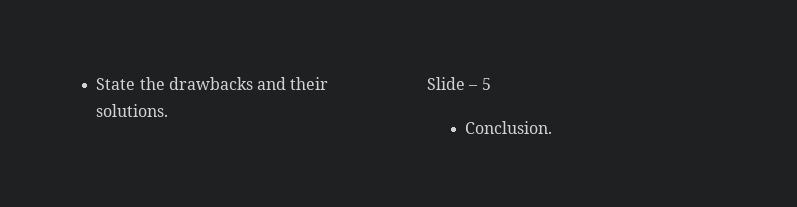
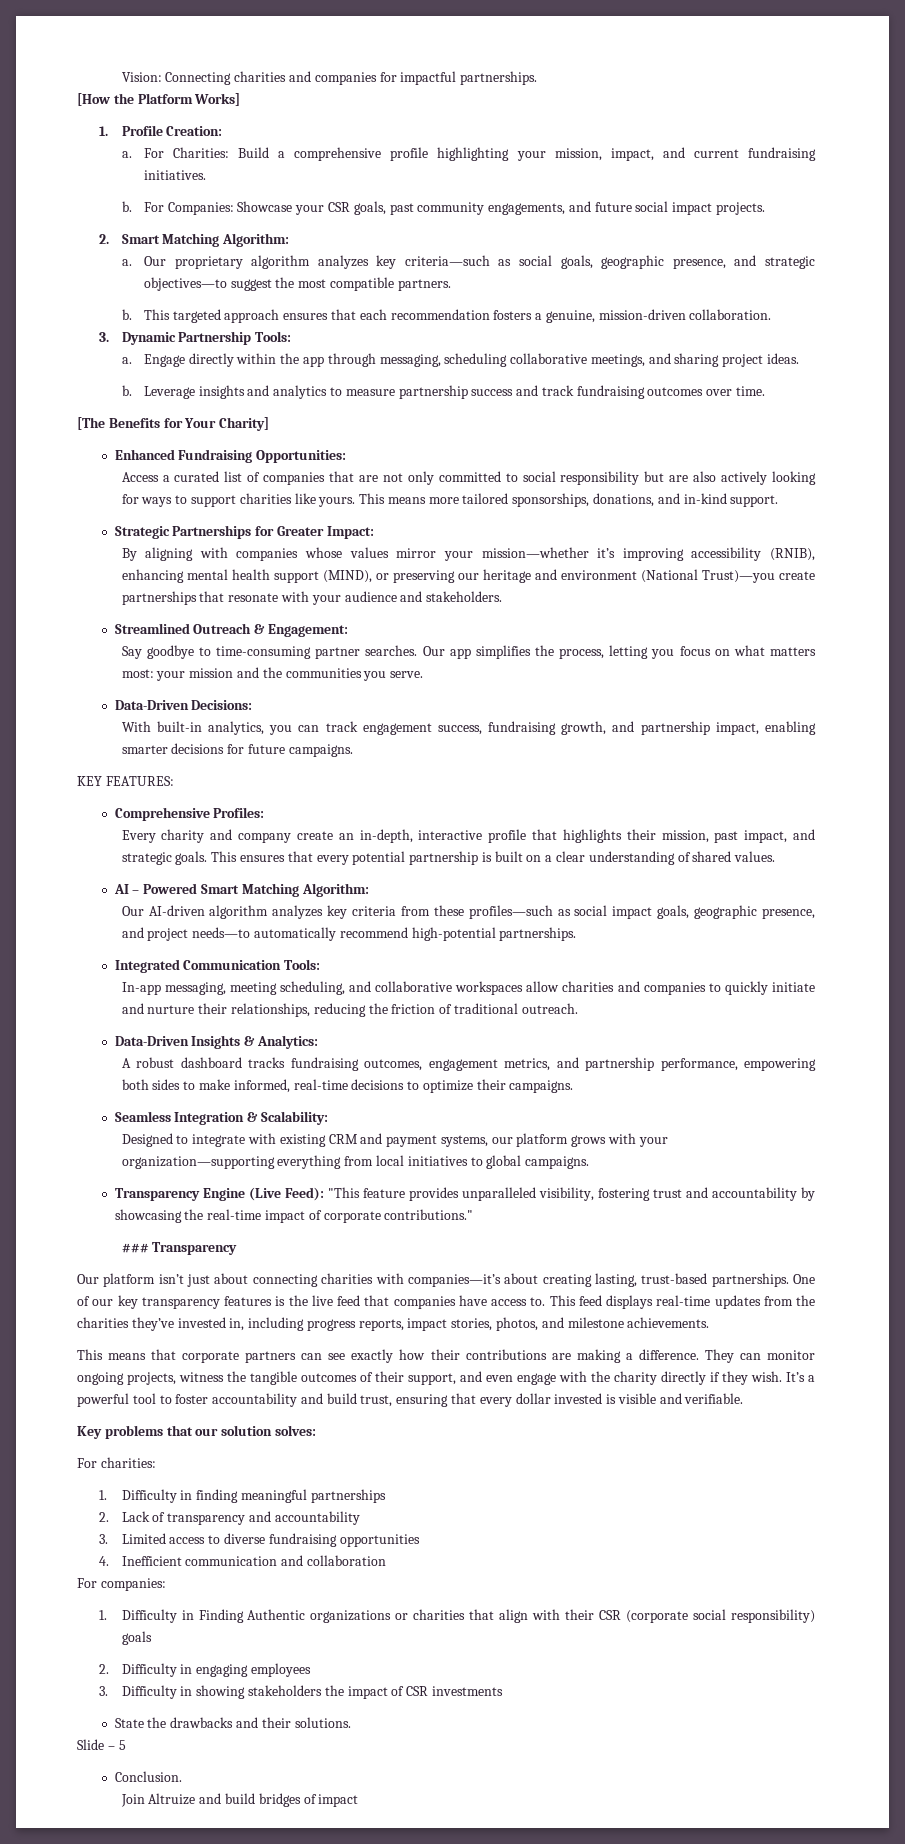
(96, 84) none -> [121,71,538,85] [77,93,241,106] [99,125,223,136] [121,147,816,161] [143,170,206,180] [121,201,766,215] [99,233,290,247] [121,255,815,269] [143,277,451,291] [121,309,772,323] [99,331,292,345] [121,353,800,367] [121,385,766,399] [77,417,270,431] [114,449,347,463] [121,471,816,485] [121,493,779,507] [114,525,374,539] [121,547,815,561] [121,569,815,583] [121,591,503,605] [114,623,349,637] [121,645,816,659] [121,667,424,681] [114,700,253,710] [121,721,816,735] [121,743,353,757] [77,776,174,786] [114,807,265,821] [121,829,815,843] [121,851,776,865] [113,883,369,897] [121,905,816,919] [121,927,577,941] [114,959,321,973] [121,981,815,995] [121,1003,578,1017] [114,1035,319,1049] [121,1057,816,1071] [121,1079,574,1093] [114,1111,329,1125] [121,1133,668,1147] [121,1155,590,1169] [114,1187,815,1201] [114,1209,474,1223] [121,1242,238,1255] [77,1273,815,1287] [77,1295,815,1309] [77,1317,710,1331] [77,1349,815,1363] [77,1371,815,1385] [77,1393,744,1407] [77,1425,316,1439] [77,1457,156,1468] [99,1489,386,1503] [99,1511,360,1525] [99,1533,420,1547] [99,1555,386,1566] [77,1578,166,1591] [99,1609,815,1623] [121,1631,152,1645] [99,1663,311,1677] [99,1685,503,1699] Vision: Connecting charities and companies for impactful partnerships. // [How the Platform Works] // 1. Profile Creation: // a. For Charities: Build a comprehensive profile highlighting your mission, impact, and current fundraising initiatives. // b. For Companies: Showcase your CSR goals, past community engagements, and future social impact projects. // 2. Smart Matching Algorithm: // a. Our proprietary algorithm analyzes key criteria—such as social goals, geographic presence, and strategic objectives—to suggest the most compatible partners. // b. This targeted approach ensures that each recommendation fosters a genuine, mission-driven collaboration. // 3. Dynamic Partnership Tools: // a. Engage directly within the app through messaging, scheduling collaborative meetings, and sharing project ideas. // b. Leverage insights and analytics to measure partnership success and track fundraising outcomes over time. // [The Benefits for Your Charity] // Enhanced Fundraising Opportunities: // Access a curated list of companies that are not only committed to social responsibility but are also actively looking for ways to support charities like yours. This means more tailored sponsorships, donations, and in-kind support. // Strategic Partnerships for Greater Impact: // By aligning with companies whose values mirror your mission—whether it’s improving accessibility (RNIB), enhancing mental health support (MIND), or preserving our heritage and environment (National Trust)—you create partnerships that resonate with your audience and stakeholders. // Streamlined Outreach & Engagement: // Say goodbye to time-consuming partner searches. Our app simplifies the process, letting you focus on what matters most: your mission and the communities you serve. // Data-Driven Decisions: // With built-in analytics, you can track engagement success, fundraising growth, and partnership impact, enabling smarter decisions for future campaigns. // KEY FEATURES: // Comprehensive Profiles: // Every charity and company create an in-depth, interactive profile that highlights their mission, past impact, and strategic goals. This ensures that every potential partnership is built on a clear understanding of shared values. // AI – Powered Smart Matching Algorithm: // Our AI-driven algorithm analyzes key criteria from these profiles—such as social impact goals, geographic presence, and project needs—to automatically recommend high-potential partnerships. // Integrated Communication Tools: // In-app messaging, meeting scheduling, and collaborative workspaces allow charities and companies to quickly initiate and nurture their relationships, reducing the friction of traditional outreach. // Data-Driven Insights & Analytics: // A robust dashboard tracks fundraising outcomes, engagement metrics, and partnership performance, empowering both sides to make informed, real-time decisions to optimize their campaigns. // Seamless Integration & Scalability: // Designed to integrate with existing CRM and payment systems, our platform grows with your organization—supporting everything from local initiatives to global campaigns. // Transparency Engine (Live Feed): "This feature provides unparalleled visibility, fostering trust and accountability by showcasing the real-time impact of corporate contributions." // ### Transparency // Our platform isn’t just about connecting charities with companies—it’s about creating lasting, trust-based partnerships. One of our key transparency features is the live feed that companies have access to. This feed displays real-time updates from the charities they’ve invested in, including progress reports, impact stories, photos, and milestone achievements. // This means that corporate partners can see exactly how their contributions are making a difference. They can monitor ongoing projects, witness the tangible outcomes of their support, and even engage with the charity directly if they wish. It’s a powerful tool to foster accountability and build trust, ensuring that every dollar invested is visible and verifiable. // Key problems that our solution solves: // For charities: // 1. Difficulty in finding meaningful partnerships // 2. Lack of transparency and accountability // 3. Limited access to diverse fundraising opportunities // 4. Inefficient communication and collaboration // For companies: // 1. Difficulty in Finding Authentic organizations or charities that align with their CSR (corporate social responsibility) goals // 2. Difficulty in engaging employees // 3. Difficulty in showing stakeholders the impact of CSR investments //
(553, 127) none -> [120,1793,359,1807] // Join Altruize and build bridges of impact

